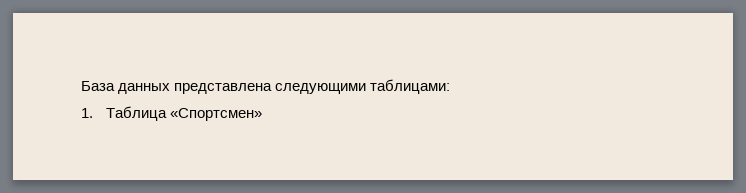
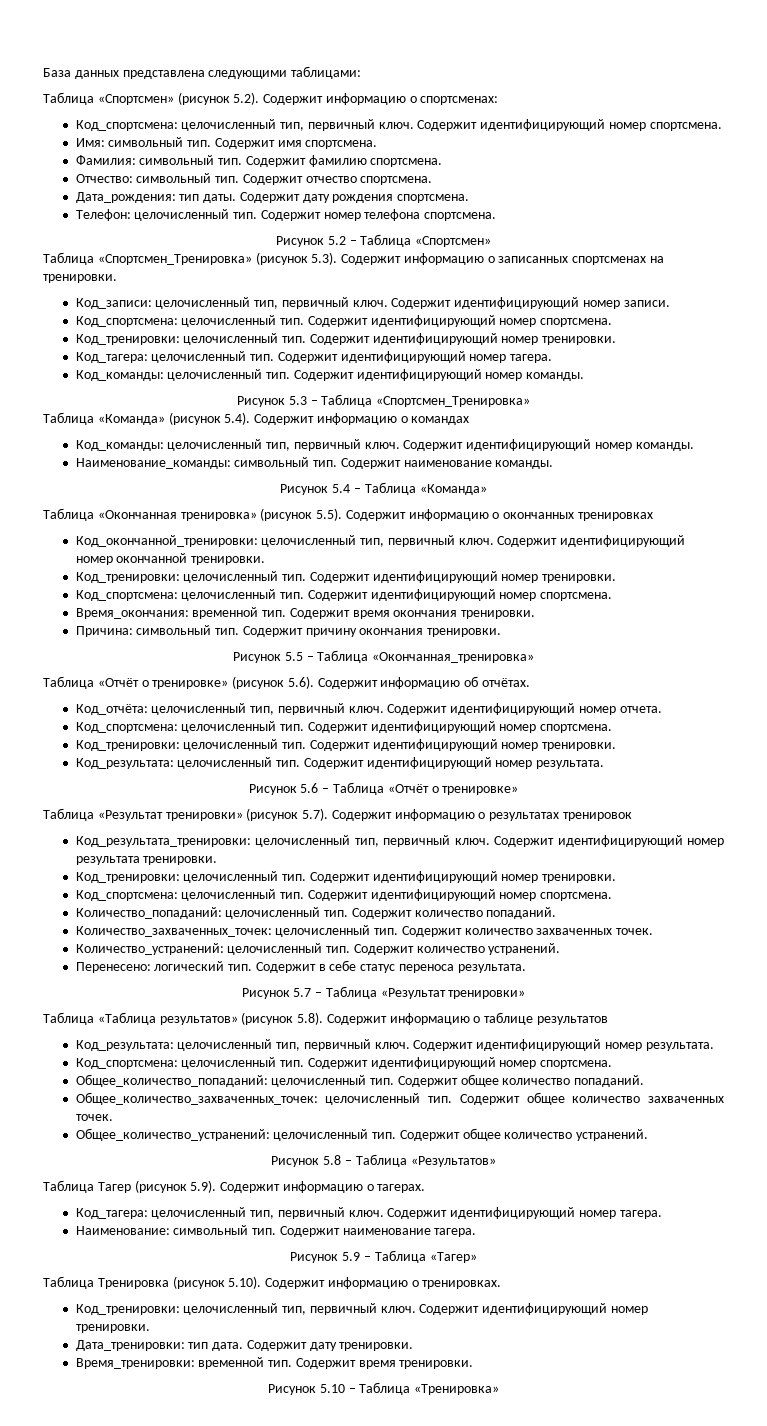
[81,106,262,121] 1. Таблица «Спортсмен» -> [43,92,499,105] [75,119,722,131] [75,137,378,149] [75,155,443,167] [75,173,433,185] [75,192,470,203] [75,209,497,221] [275,234,492,247] [43,252,665,265] [43,274,117,283] [75,297,670,309] [75,315,613,327] [75,333,617,345] [75,351,553,363] [75,369,585,381] [236,394,531,407] [43,412,470,425] [75,439,694,451] [75,457,554,469] [280,482,487,495] [43,508,654,521] [75,535,686,547] [75,553,266,565] [75,571,617,583] [75,589,613,601] [75,607,536,619] [75,625,502,637] [232,650,535,663] [43,676,531,689] [75,703,662,715] [75,721,613,733] [75,739,617,751] [75,757,605,769] [248,782,519,795] [43,808,633,821] [75,835,724,847] [75,856,218,865] [75,871,617,883] [75,889,613,901] [75,907,557,919] [75,925,654,937] [75,943,561,955] [75,960,526,973] [241,986,526,999] [43,1012,609,1025] [75,1039,714,1051] [75,1057,613,1069] [75,1074,645,1087] [75,1092,724,1105] [75,1114,113,1121] [75,1128,649,1141] [271,1154,496,1167] [43,1180,426,1193] [75,1207,662,1219] [75,1225,477,1237] [290,1250,477,1263] [43,1276,502,1289] [75,1303,648,1315] [75,1324,150,1333] [75,1340,414,1351] [75,1357,474,1369] [267,1382,500,1395] Таблица «Cпортсмен» (рисунок 5.2). Содержит информацию о спортсменах: // Код_спортсмена: целочисленный тип, первичный ключ. Содержит идентифицирующий номер спортсмена. // Имя: символьный тип. Содержит имя спортсмена. // Фамилия: символьный тип. Содержит фамилию спортсмена. // Отчество: символьный тип. Содержит отчество спортсмена. // Дата_рождения: тип даты. Содержит дату рождения спортсмена. // Телефон: целочисленный тип. Содержит номер телефона спортсмена. // Рисунок 5.2 – Таблица «Спортсмен» // Таблица «Cпортсмен_Тренировка» (рисунок 5.3). Содержит информацию о записанных спортсменах на тренировки. // Код_записи: целочисленный тип, первичный ключ. Содержит идентифицирующий номер записи. // Код_спортсмена: целочисленный тип. Содержит идентифицирующий номер спортсмена. // Код_тренировки: целочисленный тип. Содержит идентифицирующий номер тренировки. // Код_тагера: целочисленный тип. Содержит идентифицирующий номер тагера. // Код_команды: целочисленный тип. Содержит идентифицирующий номер команды. // Рисунок 5.3 – Таблица «Спортсмен_Тренировка» // Таблица «Команда» (рисунок 5.4). Содержит информацию о командах // Код_команды: целочисленный тип, первичный ключ. Содержит идентифицирующий номер команды. // Наименование_команды: символьный тип. Содержит наименование команды. // Рисунок 5.4 – Таблица «Команда» // Таблица «Окончанная тренировка» (рисунок 5.5). Содержит информацию о окончанных тренировках // Код_окончанной_тренировки: целочисленный тип, первичный ключ. Содержит идентифицирующий номер окончанной тренировки. // Код_тренировки: целочисленный тип. Содержит идентифицирующий номер тренировки. // Код_спортсмена: целочисленный тип. Содержит идентифицирующий номер спортсмена. // Время_окончания: временной тип. Содержит время окончания тренировки. // Причина: символьный тип. Содержит причину окончания тренировки. // Рисунок 5.5 – Таблица «Окончанная_тренировка» // Таблица «Отчёт о тренировке» (рисунок 5.6). Содержит информацию об отчётах. // Код_отчёта: целочисленный тип, первичный ключ. Содержит идентифицирующий номер отчета. // Код_спортсмена: целочисленный тип. Содержит идентифицирующий номер спортсмена. // Код_тренировки: целочисленный тип. Содержит идентифицирующий номер тренировки. // Код_результата: целочисленный тип. Содержит идентифицирующий номер результата. // Рисунок 5.6 – Таблица «Отчёт о тренировке» // Таблица «Результат тренировки» (рисунок 5.7). Содержит информацию о результатах тренировок // Код_результата_тренировки: целочисленный тип, первичный ключ. Содержит идентифицирующий номер результата тренировки. // Код_тренировки: целочисленный тип. Содержит идентифицирующий номер тренировки. // Код_спортсмена: целочисленный тип. Содержит идентифицирующий номер спортсмена. // Количество_попаданий: целочисленный тип. Содержит количество попаданий. // Количество_захваченных_точек: целочисленный тип. Содержит количество захваченных точек. // Количество_устранений: целочисленный тип. Содержит количество устранений. // Перенесено: логический тип. Содержит в себе статус переноса результата. // Рисунок 5.7 – Таблица «Результат тренировки» // Таблица «Таблица результатов» (рисунок 5.8). Содержит информацию о таблице результатов // Код_результата: целочисленный тип, первичный ключ. Содержит идентифицирующий номер результата. // Код_спортсмена: целочисленный тип. Содержит идентифицирующий номер спортсмена. // Общее_количество_попаданий: целочисленный тип. Содержит общее количество попаданий. // Общее_количество_захваченных_точек: целочисленный тип. Содержит общее количество захваченных точек. // Общее_количество_устранений: целочисленный тип. Содержит общее количество устранений. // Рисунок 5.8 – Таблица «Результатов» // Таблица Тагер (рисунок 5.9). Содержит информацию о тагерах. // Код_тагера: целочисленный тип, первичный ключ. Содержит идентифицирующий номер тагера. // Наименование: символьный тип. Содержит наименование тагера. // Рисунок 5.9 – Таблица «Тагер» // Таблица Тренировка (рисунок 5.10). Содержит информацию о тренировках. // Код_тренировки: целочисленный тип, первичный ключ. Содержит идентифицирующий номер тренировки. // Дата_тренировки: тип дата. Содержит дату тренировки. // Время_тренировки: временной тип. Содержит время тренировки. // Рисунок 5.10 – Таблица «Тренировка»

